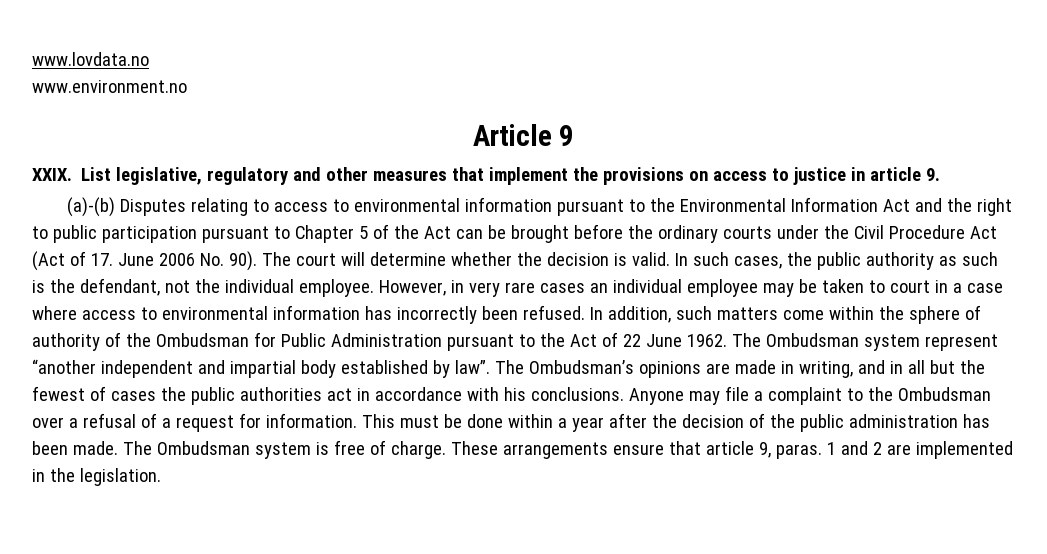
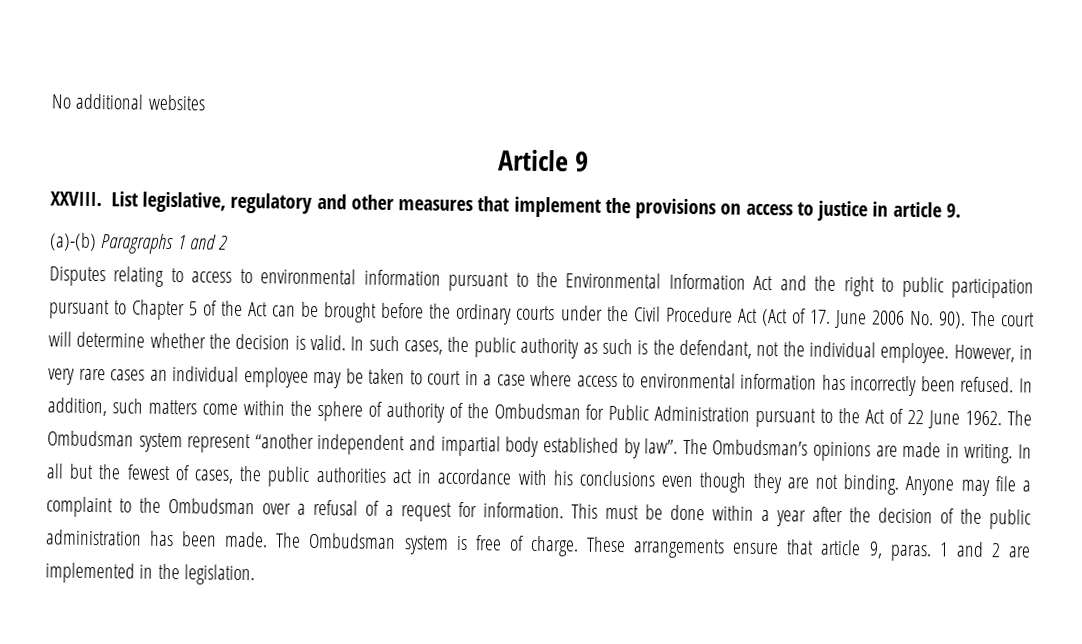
[32,52,149,66] [32,80,187,93] www.lovdata.no // www.environment.no -> [51,93,206,111] No additional websites
[32,168,72,181] XXIX. -> [50,191,102,207] XXVIII.
(116, 207) none -> [100,233,229,255] Paragraphs 1 and 2 //
[798,360,903,378] writing, and in -> [964,443,1032,464] writing. In
[110,391,156,401] cases -> [194,469,234,484] cases,
[530,387,624,401] conclusions. -> [578,470,900,495] conclusions even though they are not binding.

